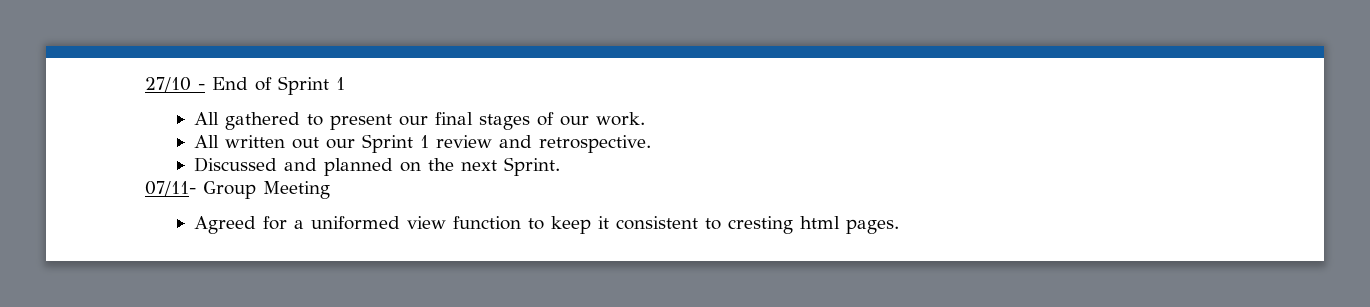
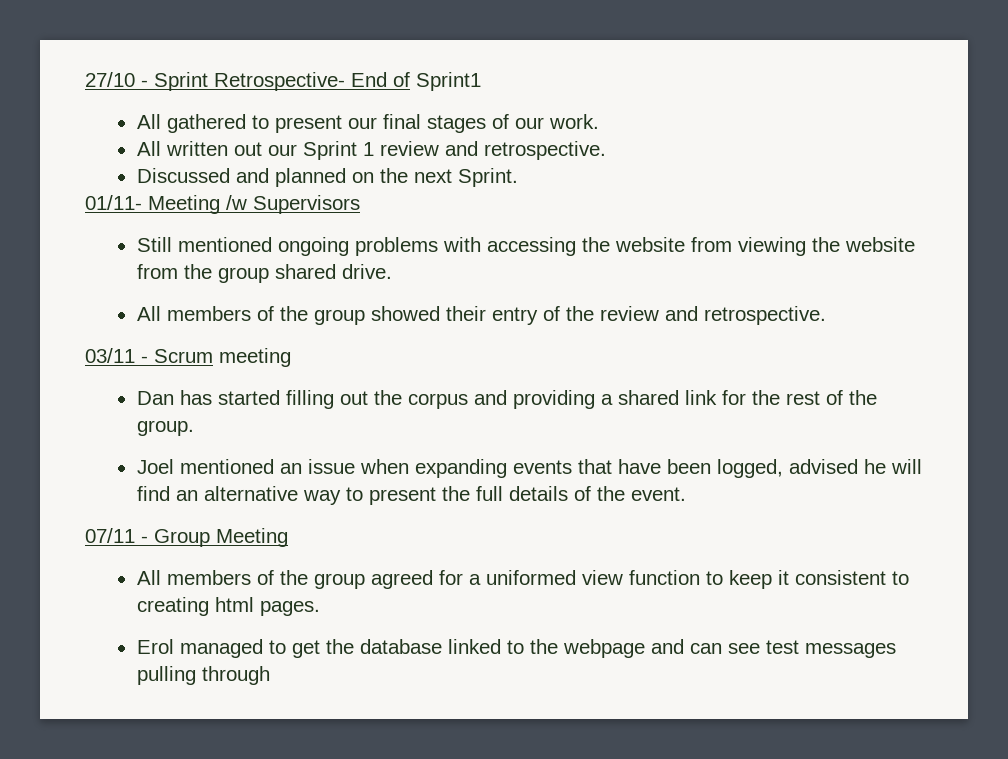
[212,76,345,95] End of Sprint 1 -> [154,72,481,91] Sprint Retrospective- End of Sprint1
[145,181,330,199] [193,216,256,234] 07/11- Group Meeting // Agreed -> [85,195,360,214] [136,237,915,256] [136,264,392,283] [136,306,826,325] [85,348,291,367] [136,390,877,409] [136,420,194,436] [136,459,922,478] [136,486,686,505] [85,528,288,547] [136,570,433,589] 01/11- Meeting /w Supervisors // Still mentioned ongoing problems with accessing the website from viewing the website from the group shared drive. // All members of the group showed their entry of the review and retrospective. // 03/11 - Scrum meeting // Dan has started filling out the corpus and providing a shared link for the rest of the group. // Joel mentioned an issue when expanding events that have been logged, advised he will find an alternative way to present the full details of the event. // 07/11 - Group Meeting // All members of the group agreed
[727,216,793,234] cresting -> [136,597,209,616] creating
(899, 226) none -> [136,639,896,658] [136,666,270,685] // Erol managed to get the database linked to the webpage and can see test messages pulling through

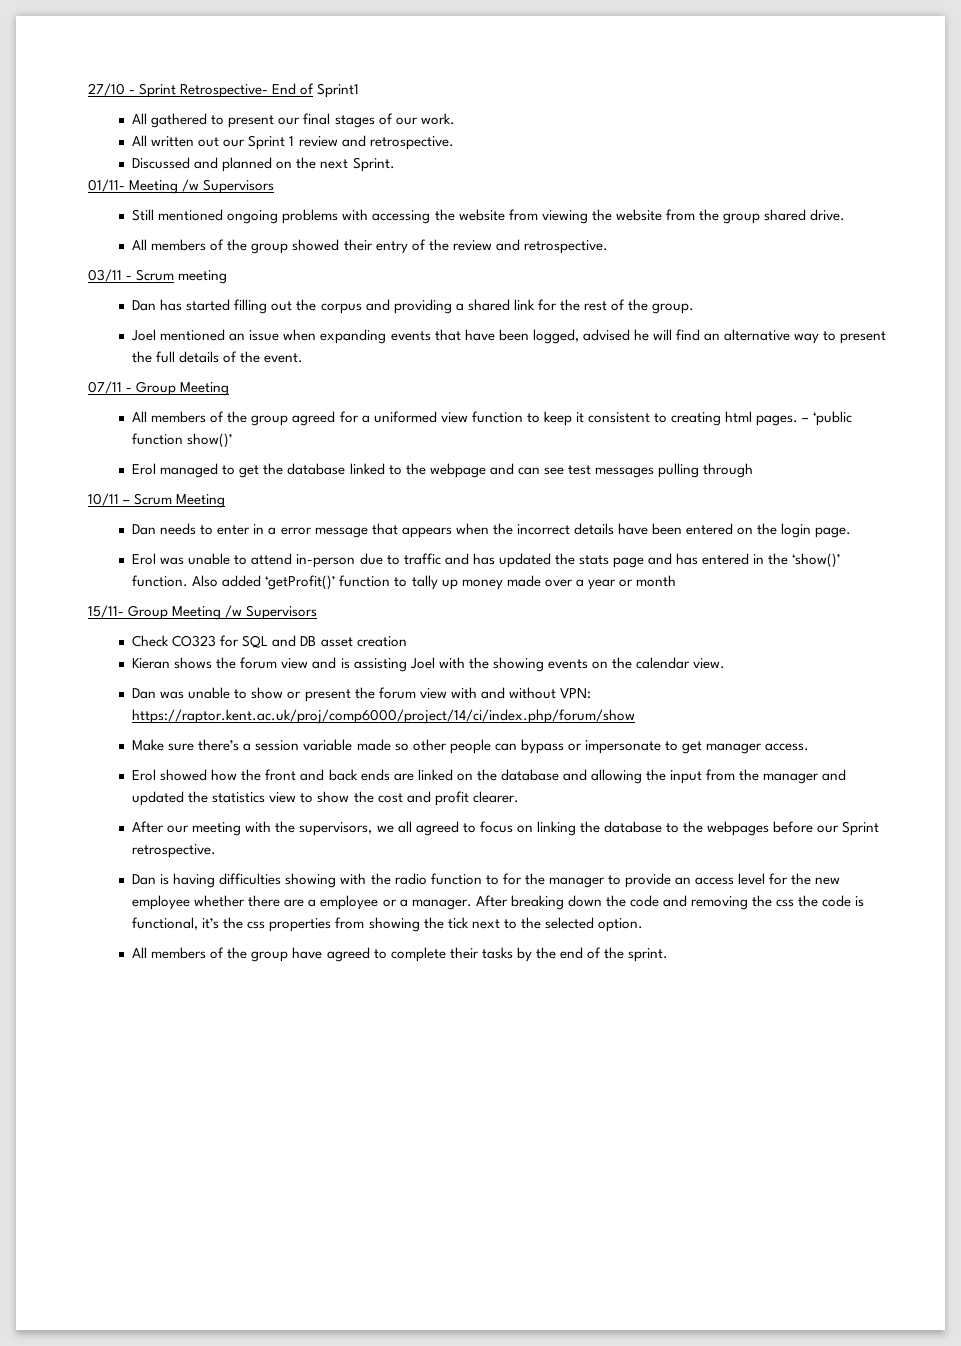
(320, 608) none -> [802,411,853,426] [132,433,233,448] – ‘public function show()’
(270, 675) none -> [88,493,226,508] [132,523,852,538] [132,553,841,568] [132,575,676,590] [88,605,318,620] [132,635,407,648] [132,657,726,672] [132,687,591,702] [132,709,636,724] [132,739,810,754] [132,769,847,784] [132,791,519,806] [132,821,880,836] [132,844,217,858] [132,873,841,888] [132,895,865,910] [132,917,643,932] [132,947,669,962] // 10/11 – Scrum Meeting // Dan needs to enter in a error message that appears when the incorrect details have been entered on the login page. // Erol was unable to attend in-person due to traffic and has updated the stats page and has entered in the ‘show()’ function. Also added ‘getProfit()’ function to tally up money made over a year or month // 15/11- Group Meeting /w Supervisors // Check CO323 for SQL and DB asset creation // Kieran shows the forum view and is assisting Joel with the showing events on the calendar view. // Dan was unable to show or present the forum view with and without VPN: https://raptor.kent.ac.uk/proj/comp6000/project/14/ci/index.php/forum/show // Make sure there’s a session variable made so other people can bypass or impersonate to get manager access. // Erol showed how the front and back ends are linked on the database and allowing the input from the manager and updated the statistics view to show the cost and profit clearer. // After our meeting with the supervisors, we all agreed to focus on linking the database to the webpages before our Sprint retrospective. // Dan is having difficulties showing with the radio function to for the manager to provide an access level for the new employee whether there are a employee or a manager. After breaking down the code and removing the css the code is functional, it’s the css properties from showing the tick next to the selected option. // All members of the group have agreed to complete their tasks by the end of the sprint.

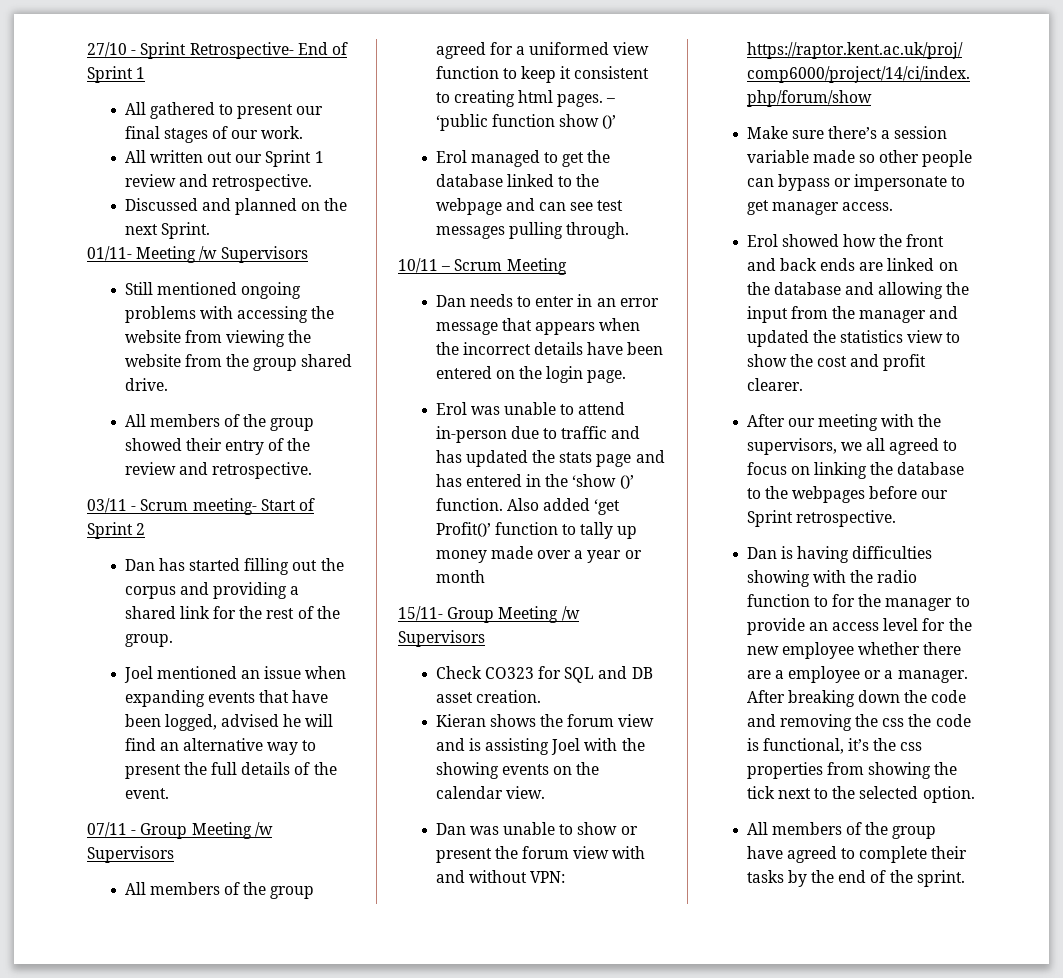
[317,83,360,98] Sprint1 -> [87,66,146,83] Sprint 1
[178,270,228,284] meeting -> [192,498,315,515] [87,522,146,539] meeting- Start of Sprint 2
(230, 389) none -> [254,822,273,837] [87,846,174,863] /w Supervisors
[187,433,233,448] show()’ -> [559,114,617,129] show ()’
[703,463,754,478] through -> [566,222,630,239] through.
[268,527,277,535] a -> [596,298,616,307] an
[792,553,841,568] ‘show()’ -> [572,474,634,489] ‘show ()’
[265,575,336,590] ‘getProfit()’ -> [594,499,621,515] [435,522,491,537] ‘get Profit()’
[356,636,407,647] creation -> [475,690,541,703] creation.

